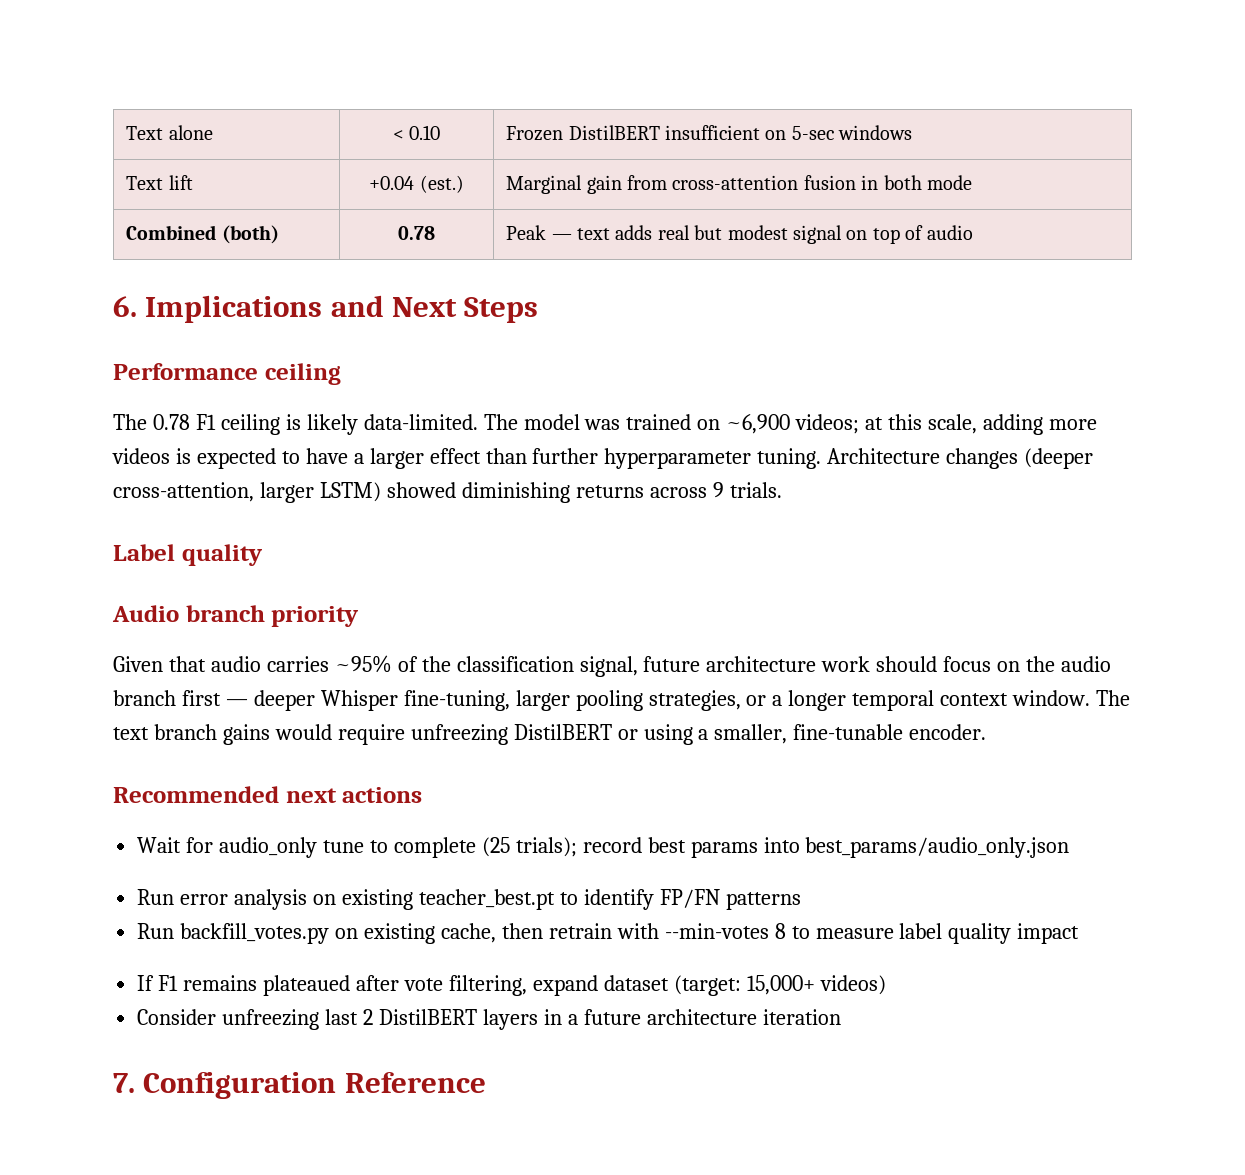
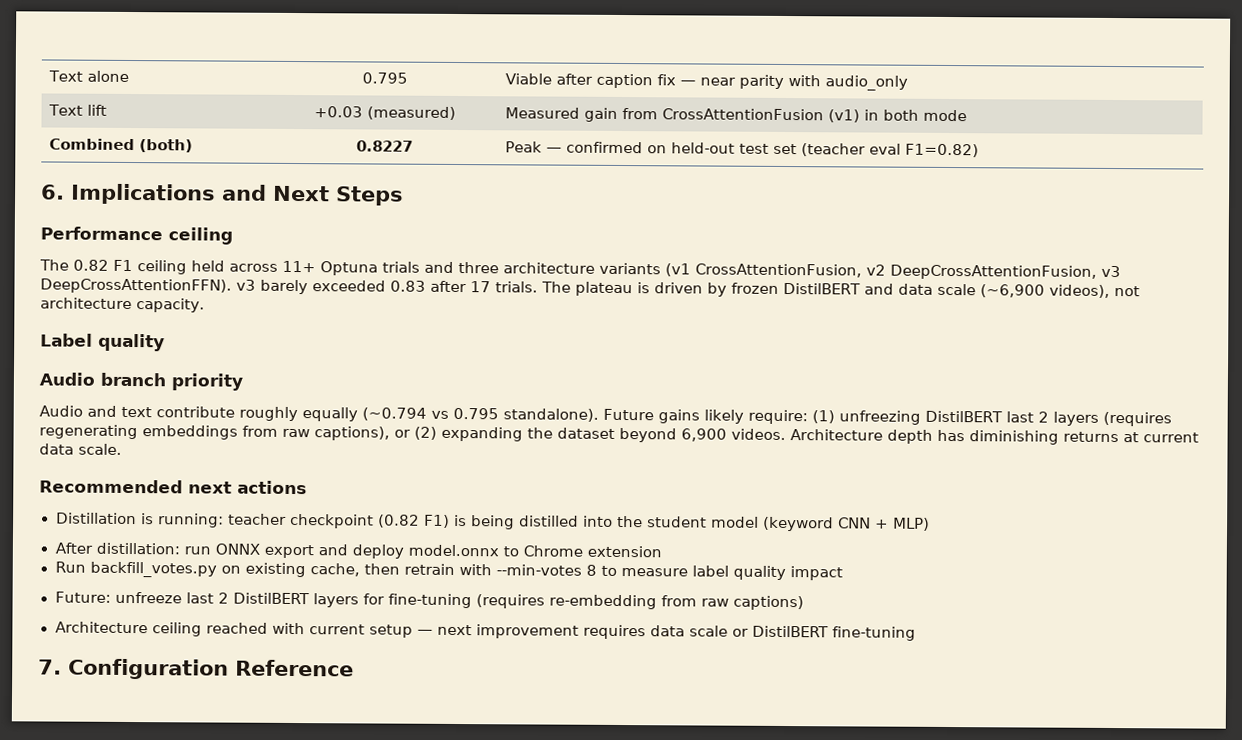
[392,125,441,140] [506,125,913,141] [126,175,193,190] [369,175,464,193] [506,175,856,194] < 0.10 | Frozen DistilBERT insufficient on 5-sec windows // Text lift | +0.04 (est.) | Marginal gain from cross-attention fusion -> [361,72,408,84] [505,73,909,91] [48,104,108,116] [313,106,456,120] [505,107,861,123] 0.795 | Viable after caption fix — near parity with audio_only // Text lift | +0.03 (measured) | Measured gain from CrossAttentionFusion (v1)
[397,226,435,240] 0.78 -> [355,140,413,152] 0.8227
[577,225,973,244] text adds real but modest signal on top of audio -> [566,141,980,158] confirmed on held-out test set (teacher eval F1=0.82)
[152,414,190,430] 0.78 -> [73,259,109,271] 0.82
[285,414,1097,435] [112,448,1094,469] [113,482,782,503] is likely data-limited. The model was trained on ~6,900 videos; at this scale, adding more videos is expected to have a larger effect than further hyperparameter tuning. Architecture changes (deeper cross-attention, larger LSTM) showed diminishing returns across 9 trials. -> [191,260,1121,280] [40,278,1140,298] [40,297,205,313] held across 11+ Optuna trials and three architecture variants (v1 CrossAttentionFusion, v2 DeepCrossAttentionFusion, v3 DeepCrossAttentionFFN). v3 barely exceeded 0.83 after 17 trials. The plateau is driven by frozen DistilBERT and data scale (~6,900 videos), not architecture capacity.
[113,655,1112,677] [113,690,1131,711] [113,724,987,745] [113,786,423,803] [137,837,1070,858] [137,889,801,910] Given that audio carries ~95% of the classification signal, future architecture work should focus on the audio branch first — deeper Whisper fine-tuning, larger pooling strategies, or a longer temporal context window. The text branch gains would require unfreezing DistilBERT or using a smaller, fine-tunable encoder. // Recommended next actions // Wait for audio_only tune to complete (25 trials); record best params into best_params/audio_only.json // Run error analysis on existing teacher_best.pt to identify FP/FN patterns -> [39,405,1172,427] [39,424,1199,445] [39,443,122,455] [39,479,307,495] [55,512,930,532] [54,542,662,559] Audio and text contribute roughly equally (~0.794 vs 0.795 standalone). Future gains likely require: (1) unfreezing DistilBERT last 2 layers (requires regenerating embeddings from raw captions), or (2) expanding the dataset beyond 6,900 videos. Architecture depth has diminishing returns at current data scale. // Recommended next actions // Distillation is running: teacher checkpoint (0.82 F1) is being distilled into the student model (keyword CNN + MLP) // After distillation: run ONNX export and deploy model.onnx to Chrome extension
[137,975,886,996] [137,1009,841,1030] If F1 remains plateaued after vote filtering, expand dataset (target: 15,000+ videos) // Consider unfreezing last 2 DistilBERT layers in a future architecture iteration -> [54,591,805,611] [54,621,917,641] Future: unfreeze last 2 DistilBERT layers for fine-tuning (requires re-embedding from raw captions) // Architecture ceiling reached with current setup — next improvement requires data scale or DistilBERT fine-tuning

